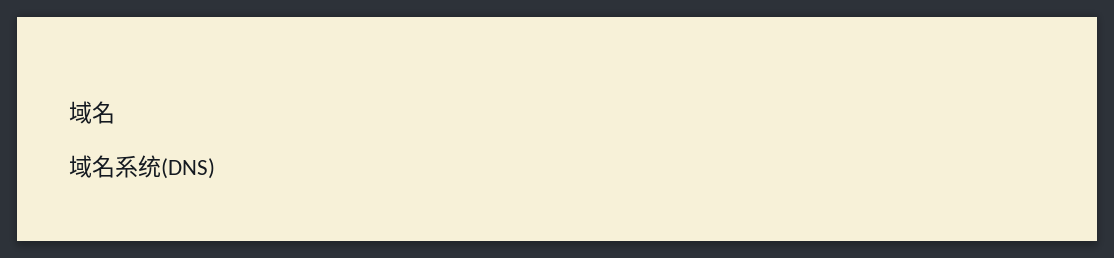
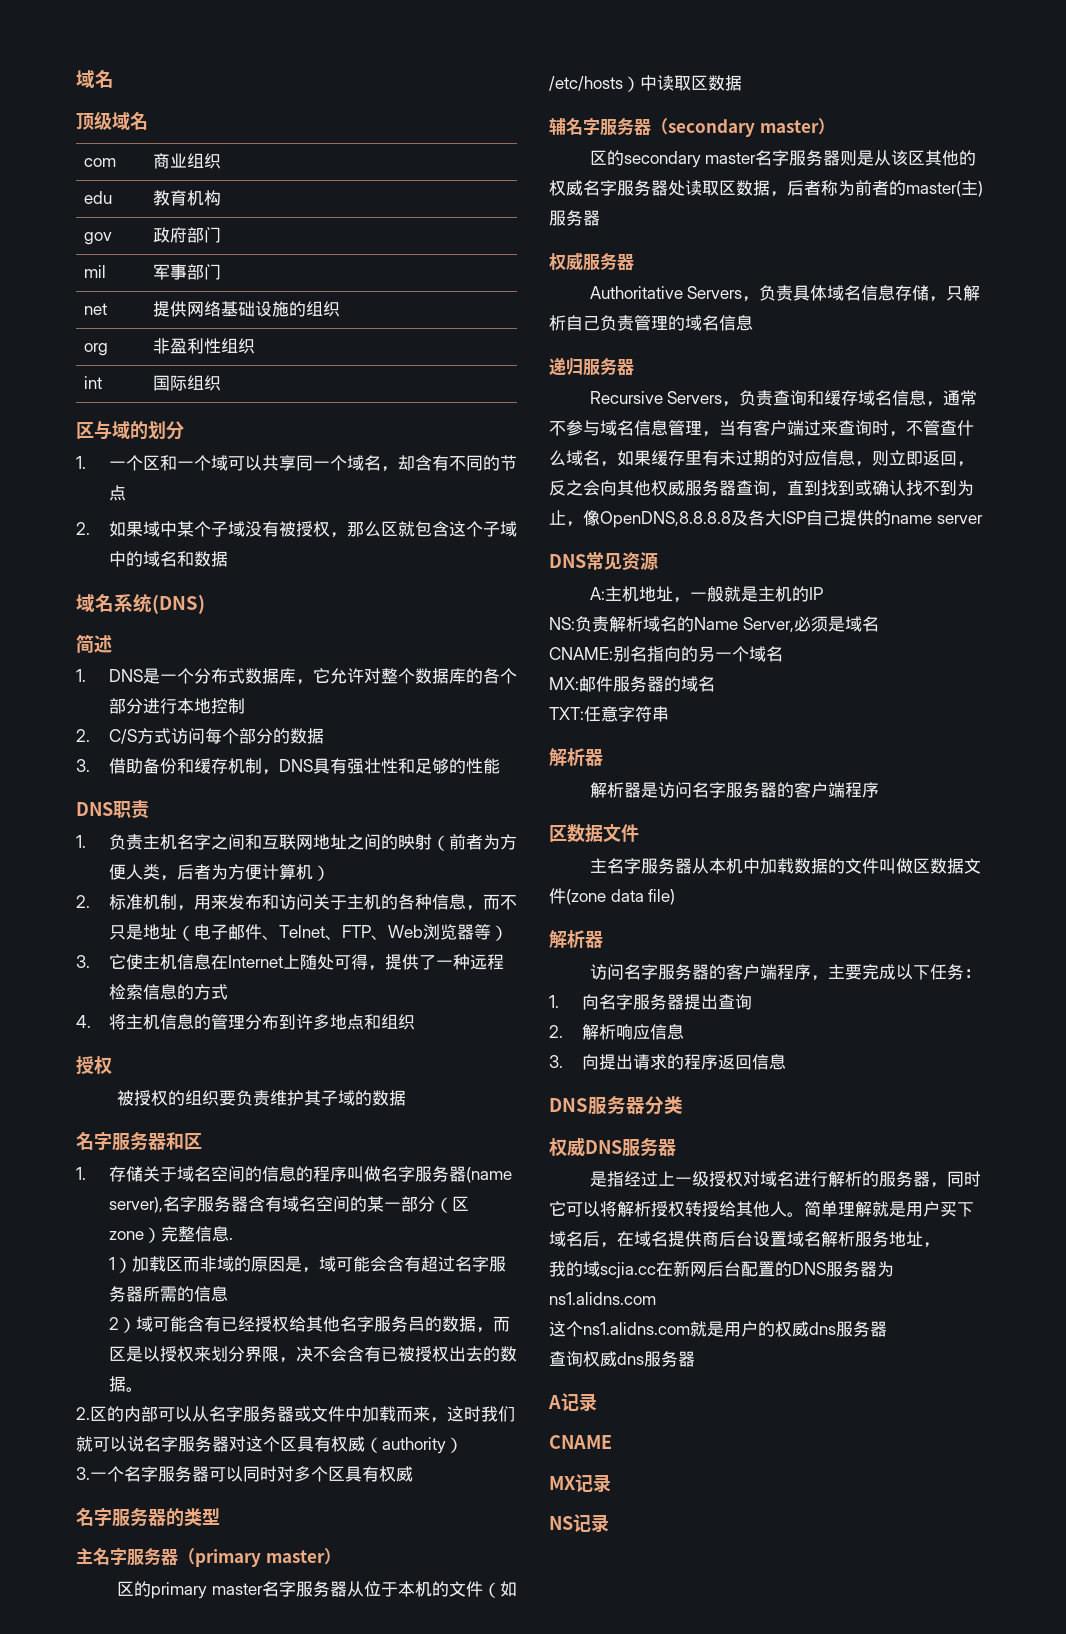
[69,101,115,124] [69,155,215,179] 域名 // 域名系统(DNS) -> [76,70,114,88] [76,111,148,130] [84,158,117,167] [153,153,222,169] [84,191,113,204] [153,190,222,206] [84,232,113,245] [153,227,222,243] [84,265,107,278] [153,264,222,280] [84,303,108,315] [153,301,341,317] [84,343,109,356] [153,338,256,354] [84,376,103,389] [153,375,222,391] [76,421,184,440] [76,455,517,472] [108,485,126,501] [76,521,517,538] [108,551,228,567] [76,593,205,614] [76,634,112,653] [76,668,517,685] [108,698,245,714] [76,728,324,744] [76,758,500,775] [76,800,149,819] [76,834,517,851] [108,864,330,881] [76,894,517,911] [108,924,508,941] [76,954,504,971] [108,984,228,1000] [76,1014,415,1030] [76,1056,112,1074] [116,1090,406,1106] [76,1132,202,1151] [76,1166,512,1183] [108,1196,469,1213] [108,1226,233,1243] [108,1256,506,1273] [108,1286,228,1302] [108,1316,510,1333] [108,1346,517,1363] [108,1376,143,1392] [76,1406,515,1423] [76,1436,463,1454] [76,1466,413,1482] [76,1508,220,1527] [76,1548,341,1567] [116,1581,517,1599] [549,75,742,92] [549,117,835,137] [589,150,977,168] [549,180,983,197] [549,210,600,226] [549,252,634,271] [589,285,981,302] [549,315,753,331] [549,357,634,376] [589,390,978,407] [549,420,974,437] [549,450,974,467] [549,480,974,497] [549,510,983,528] [549,552,658,570] [589,586,823,603] [549,616,879,633] [549,646,783,662] [549,676,715,692] [549,706,669,722] [549,748,603,766] [589,782,879,798] [549,824,639,842] [589,858,981,874] [549,888,676,905] [549,930,603,948] [589,964,981,981] [549,994,752,1010] [549,1024,684,1040] [549,1054,786,1070] [549,1096,683,1115] [549,1137,676,1157] [589,1171,981,1188] [549,1201,974,1217] [549,1231,940,1248] [549,1261,894,1279] [549,1292,656,1305] [549,1321,887,1337] [549,1351,695,1367] [548,1393,597,1412] [549,1435,612,1449] [549,1474,611,1493] [549,1514,609,1533] 域名 // 顶级域名 // com | 商业组织 // edu | 教育机构 // gov | 政府部门 // mil | 军事部门 // net | 提供网络基础设施的组织 // org | 非盈利性组织 // int | 国际组织 // 区与域的划分 // 1.一个区和一个域可以共享同一个域名，却含有不同的节点 // 2.如果域中某个子域没有被授权，那么区就包含这个子域中的域名和数据 // 域名系统(DNS) // 简述 // 1. DNS是一个分布式数据库，它允许对整个数据库的各个部分进行本地控制 // 2. C/S方式访问每个部分的数据 // 3.借助备份和缓存机制，DNS具有强壮性和足够的性能 // DNS职责 // 1.负责主机名字之间和互联网地址之间的映射（前者为方便人类，后者为方便计算机） // 2.标准机制，用来发布和访问关于主机的各种信息，而不只是地址（电子邮件、Telnet、FTP、Web浏览器等） // 3.它使主机信息在Internet上随处可得，提供了一种远程检索信息的方式 // 4.将主机信息的管理分布到许多地点和组织 // 授权 // 被授权的组织要负责维护其子域的数据 // 名字服务器和区 // 1.存储关于域名空间的信息的程序叫做名字服务器(name server),名字服务器含有域名空间的某一部分（区zone）完整信息. // 1）加载区而非域的原因是，域可能会含有超过名字服务器所需的信息 // 2）域可能含有已经授权给其他名字服务吕的数据，而区是以授权来划分界限，决不会含有已被授权出去的数据。 // 2.区的内部可以从名字服务器或文件中加载而来，这时我们就可以说名字服务器对这个区具有权威（authority） // 3.一个名字服务器可以同时对多个区具有权威 // 名字服务器的类型 // 主名字服务器（primary master） // 区的primary master名字服务器从位于本机的文件（如/etc/hosts）中读取区数据 // 辅名字服务器（secondary master） // 区的secondary master名字服务器则是从该区其他的权威名字服务器处读取区数据，后者称为前者的master(主)服务器 // 权威服务器 // Authoritative Servers，负责具体域名信息存储，只解析自己负责管理的域名信息 // 递归服务器 // Recursive Servers，负责查询和缓存域名信息，通常不参与域名信息管理，当有客户端过来查询时，不管查什么域名，如果缓存里有未过期的对应信息，则立即返回，反之会向其他权威服务器查询，直到找到或确认找不到为止，像OpenDNS,8.8.8.8及各大ISP自己提供的name server // DNS常见资源 // A:主机地址，一般就是主机的IP // NS:负责解析域名的Name Server,必须是域名 // CNAME:别名指向的另一个域名 // MX:邮件服务器的域名 // TXT:任意字符串 // 解析器 // 解析器是访问名字服务器的客户端程序 // 区数据文件 // 主名字服务器从本机中加载数据的文件叫做区数据文件(zone data file) // 解析器 // 访问名字服务器的客户端程序，主要完成以下任务： // 1.向名字服务器提出查询 // 2.解析响应信息 // 3.向提出请求的程序返回信息 // DNS服务器分类 // 权威DNS服务器 // 是指经过上一级授权对域名进行解析的服务器，同时它可以将解析授权转授给其他人。简单理解就是用户买下域名后，在域名提供商后台设置域名解析服务地址， // 我的域scjia.cc在新网后台配置的DNS服务器为ns1.alidns.com // 这个ns1.alidns.com就是用户的权威dns服务器 // 查询权威dns服务器 // A记录 // CNAME // MX记录 // NS记录

